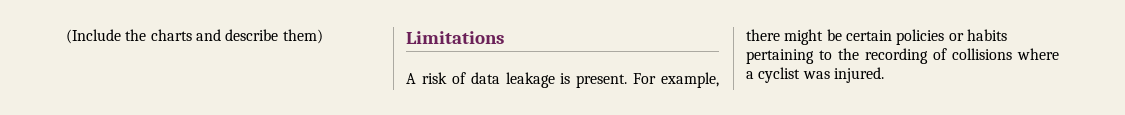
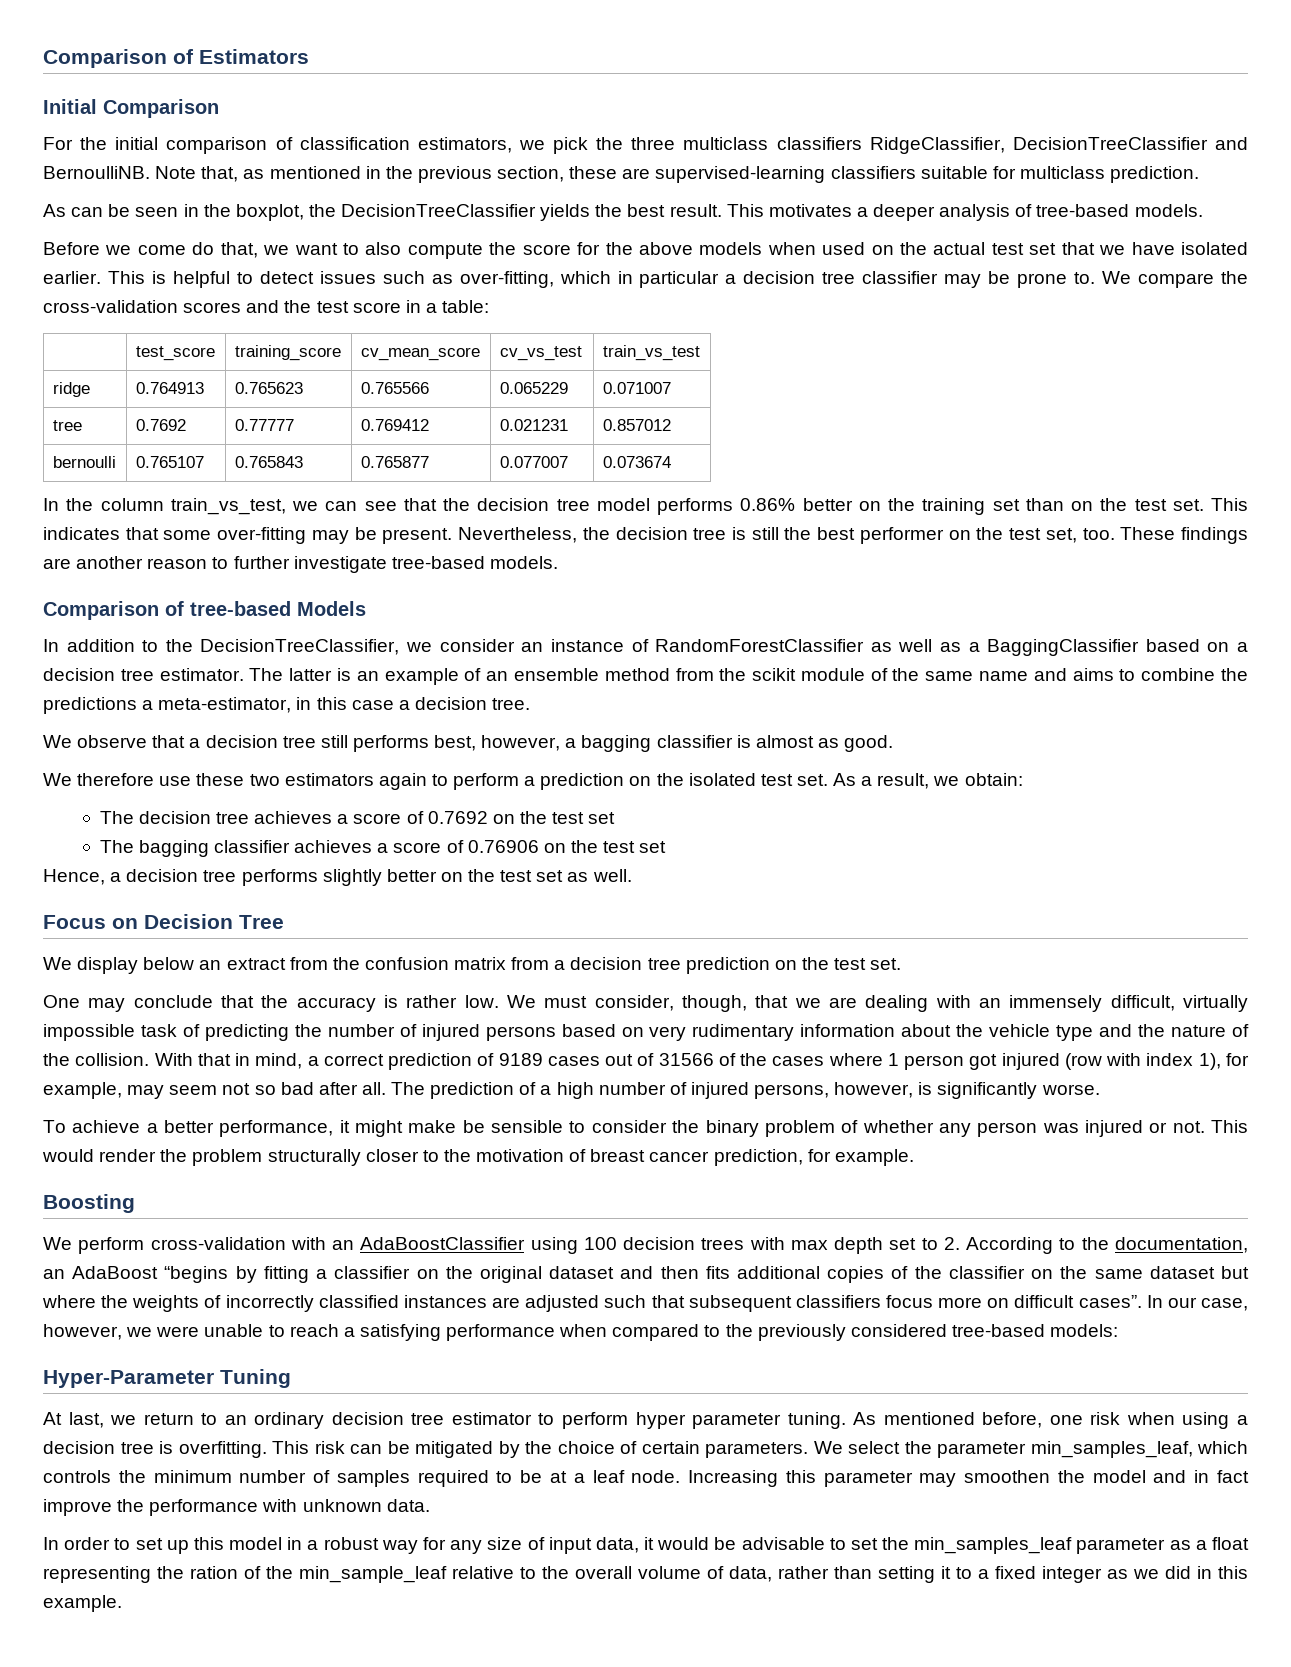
[66,29,323,44] [406,31,504,44] [406,72,719,88] [746,29,1007,45] [746,48,1059,64] [746,67,884,83] (Include the charts and describe them) // Limitations // A risk of data leakage is present. For example, there might be certain policies or habits pertaining to the recording of collisions where a cyclist was injured. -> [43,49,309,68] [43,99,219,118] [43,137,1248,154] [43,166,1200,183] [43,204,1203,221] [43,242,1248,259] [43,271,1248,288] [43,300,490,313] [135,346,215,361] [234,345,341,361] [360,347,480,361] [499,346,582,361] [602,345,700,361] [52,382,90,397] [135,382,204,394] [234,382,303,394] [360,382,429,394] [499,382,568,394] [602,382,671,394] [52,420,82,431] [135,419,186,431] [234,419,294,431] [360,419,429,431] [499,419,568,431] [602,419,671,431] [52,456,116,468] [135,456,204,468] [234,456,303,468] [360,456,429,468] [499,456,568,468] [602,456,671,468] [43,498,1248,515] [43,527,1249,544] [43,556,558,573] [43,601,366,620] [43,639,1248,656] [43,668,1248,685] [43,697,531,714] [43,735,894,752] [43,773,1023,790] [99,811,616,824] [99,840,667,857] [43,869,632,886] [43,914,284,929] [43,957,902,974] [43,995,1248,1012] [43,1024,1250,1041] [43,1053,1249,1070] [43,1082,1100,1099] [43,1120,1248,1137] [42,1149,914,1166] [43,1194,135,1213] [43,1237,1249,1254] [43,1266,1250,1283] [42,1295,1248,1312] [43,1324,1119,1341] [43,1369,291,1388] [43,1412,1248,1429] [43,1441,1248,1458] [43,1470,1249,1487] [43,1499,430,1516] [43,1537,1249,1554] [43,1566,1248,1583] [43,1595,122,1612] Comparison of Estimators // Initial Comparison // For the initial comparison of classification estimators, we pick the three multiclass classifiers RidgeClassifier, DecisionTreeClassifier and BernoulliNB. Note that, as mentioned in the previous section, these are supervised-learning classifiers suitable for multiclass prediction. // As can be seen in the boxplot, the DecisionTreeClassifier yields the best result. This motivates a deeper analysis of tree-based models. // Before we come do that, we want to also compute the score for the above models when used on the actual test set that we have isolated earlier. This is helpful to detect issues such as over-fitting, which in particular a decision tree classifier may be prone to. We compare the cross-validation scores and the test score in a table: // | test_score | training_score | cv_mean_score | cv_vs_test | train_vs_test // ridge | 0.764913 | 0.765623 | 0.765566 | 0.065229 | 0.071007 // tree | 0.7692 | 0.77777 | 0.769412 | 0.021231 | 0.857012 // bernoulli | 0.765107 | 0.765843 | 0.765877 | 0.077007 | 0.073674 // In the column train_vs_test, we can see that the decision tree model performs 0.86% better on the training set than on the test set. This indicates that some over-fitting may be present. Nevertheless, the decision tree is still the best performer on the test set, too. These findings are another reason to further investigate tree-based models. // Comparison of tree-based Models // In addition to the DecisionTreeClassifier, we consider an instance of RandomForestClassifier as well as a BaggingClassifier based on a decision tree estimator. The latter is an example of an ensemble method from the scikit module of the same name and aims to combine the predictions a meta-estimator, in this case a decision tree. // We observe that a decision tree still performs best, however, a bagging classifier is almost as good. // We therefore use these two estimators again to perform a prediction on the isolated test set. As a result, we obtain: // The decision tree achieves a score of 0.7692 on the test set // The bagging classifier achieves a score of 0.76906 on the test set // Hence, a decision tree performs slightly better on the test set as well. // Focus on Decision Tree // We display below an extract from the confusion matrix from a decision tree prediction on the test set. // One may conclude that the accuracy is rather low. We must consider, though, that we are dealing with an immensely difficult, virtually impossible task of predicting the number of injured persons based on very rudimentary information about the vehicle type and the nature of the collision. With that in mind, a correct prediction of 9189 cases out of 31566 of the cases where 1 person got injured (row with index 1), for example, may seem not so bad after all. The prediction of a high number of injured persons, however, is significantly worse. // To achieve a better performance, it might make be sensible to consider the binary problem of whether any person was injured or not. This would render the problem structurally closer to the motivation of breast cancer prediction, for example. // Boosting // We perform cross-validation with an AdaBoostClassifier using 100 decision trees with max depth set to 2. According to the documentation, an AdaBoost “begins by fitting a classifier on the original dataset and then fits additional copies of the classifier on the same dataset but where the weights of incorrectly classified instances are adjusted such that subsequent classifiers focus more on difficult cases”. In our case, however, we were unable to reach a satisfying performance when compared to the previously considered tree-based models: // Hyper-Parameter Tuning // At last, we return to an ordinary decision tree estimator to perform hyper parameter tuning. As mentioned before, one risk when using a decision tree is overfitting. This risk can be mitigated by the choice of certain parameters. We select the parameter min_samples_leaf, which controls the minimum number of samples required to be at a leaf node. Increasing this parameter may smoothen the model and in fact improve the performance with unknown data. // In order to set up this model in a robust way for any size of input data, it would be advisable to set the min_samples_leaf parameter as a float representing the ration of the min_sample_leaf relative to the overall volume of data, rather than setting it to a fixed integer as we did in this example.

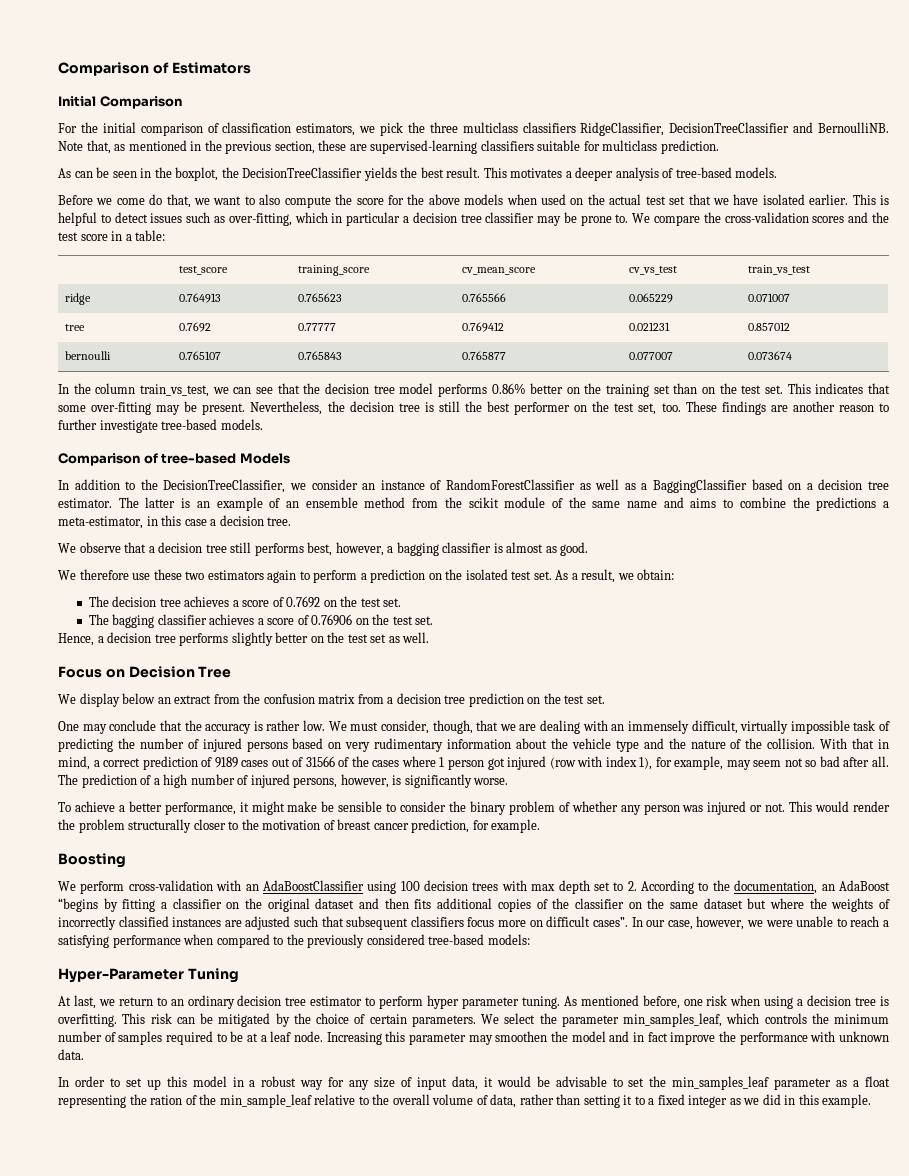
[588,812,616,824] set -> [383,598,402,607] set.
[639,841,667,853] set -> [415,616,434,625] set.

